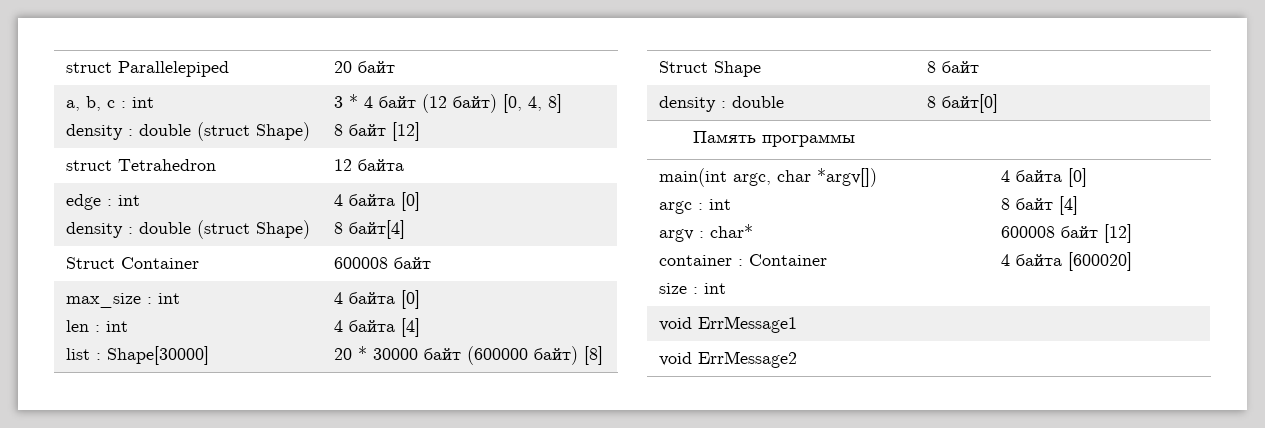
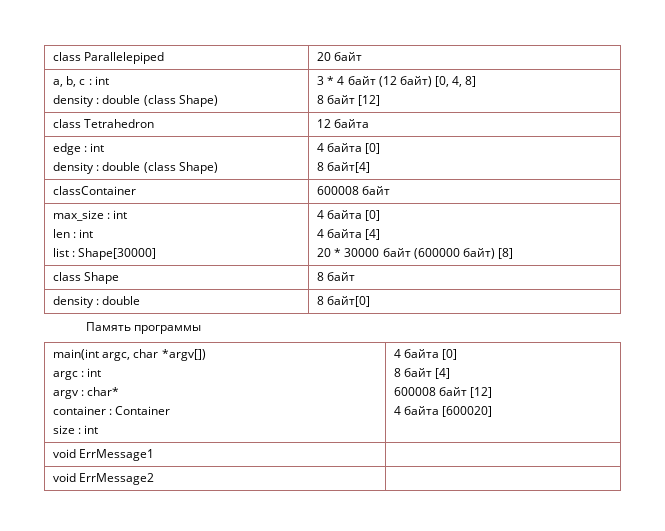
[65,62,112,73] struct -> [53,52,82,61] class
[196,122,250,141] (struct -> [143,95,176,106] (class
[65,160,112,171] struct -> [53,119,82,128] class
[196,220,250,239] (struct -> [143,162,176,173] (class
[65,257,199,269] Struct Container -> [53,186,137,195] classContainer
[658,61,708,73] Struct -> [53,272,82,281] class

